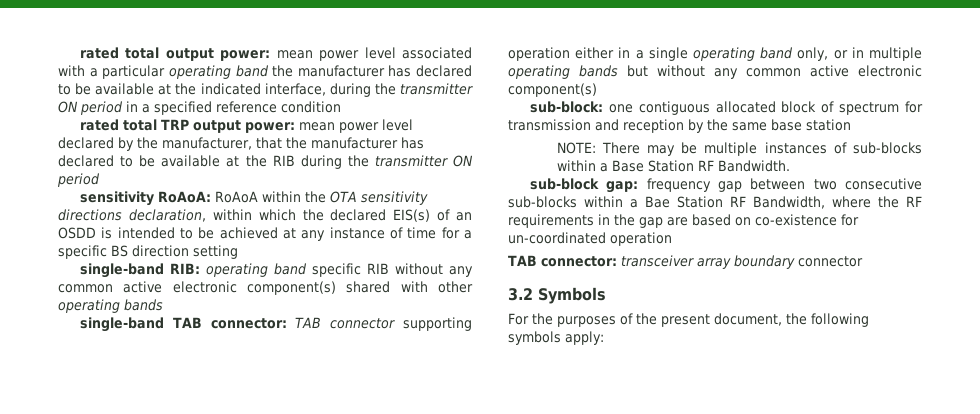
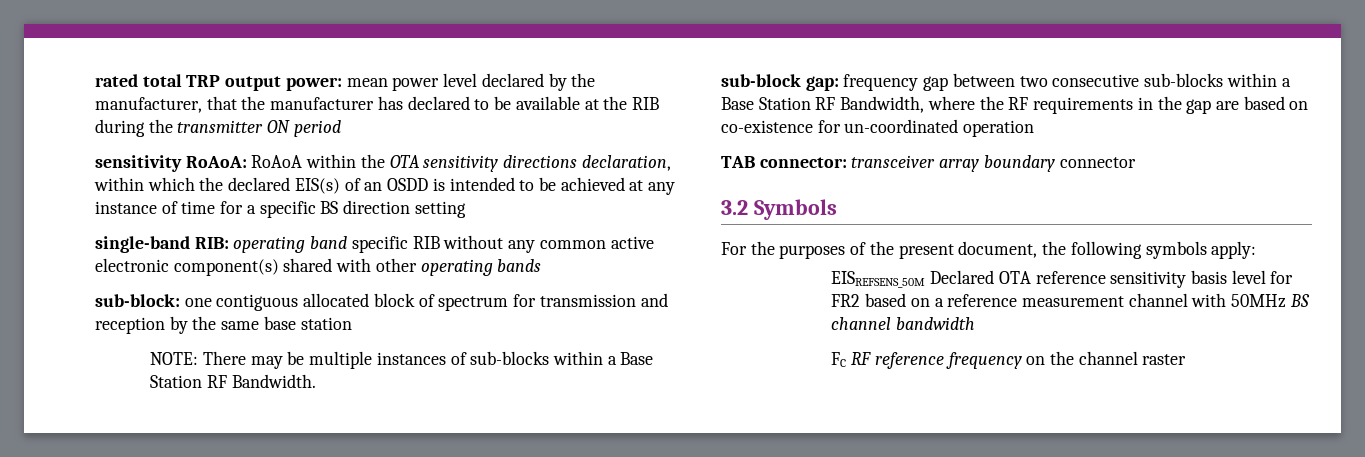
[80,47,472,61] [58,65,472,79] [58,83,473,97] [58,101,341,115] [80,119,158,131] rated total output power: mean power level associated with a particular operating band the manufacturer has declared to be available at the indicated interface, during the transmitter ON period in a specified reference condition // rated total -> [95,74,182,87] rated total
[80,317,472,332] [508,47,922,61] [508,65,922,79] [508,83,597,97] // single-band TAB connector: TAB connector supporting operation either in a single operating band only, or in multiple operating bands but without any common active electronic component(s) -> (542, 265) none
[645,196,670,208] Bae -> [721,97,754,110] Base
(604, 338) none -> [831,270,1294,288] [831,293,1310,308] [831,317,976,330] [831,351,1187,369] // EISREFSENS_50M Declared OTA reference sensitivity basis level for FR2 based on a reference measurement channel with 50MHz BS channel bandwidth // FC RF reference frequency on the channel raster

